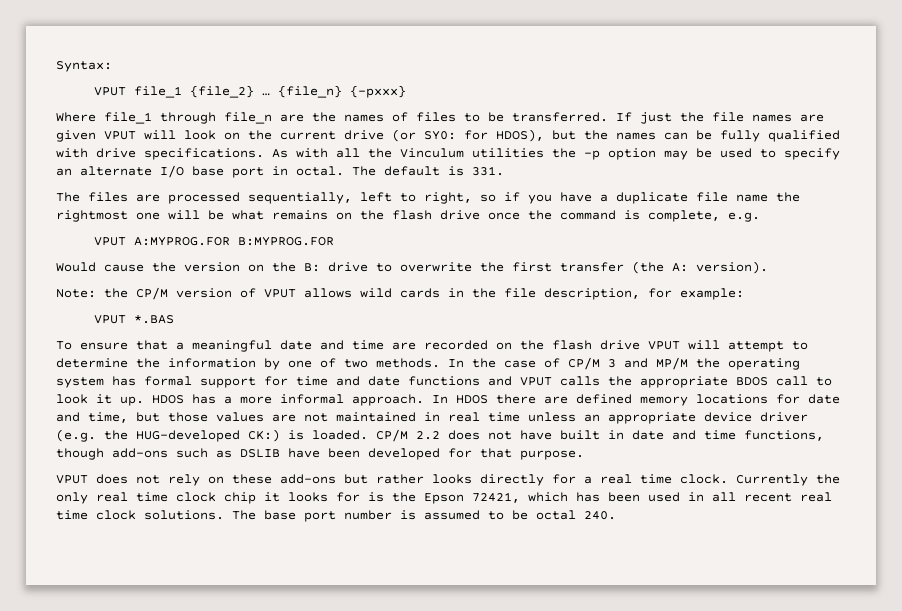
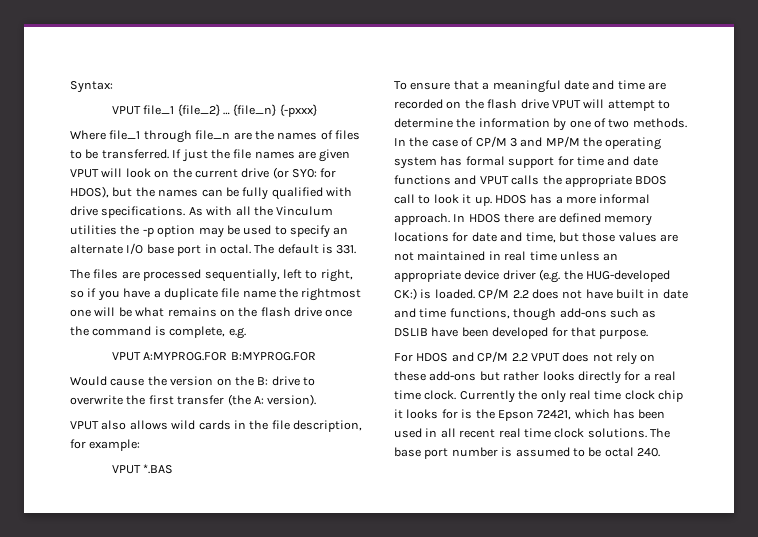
[56,287,296,300] Note: the CP/M version of VPUT -> [70,420,127,430] VPUT also
(584, 455) none -> [394,351,528,362] For HDOS and CP/M 2.2

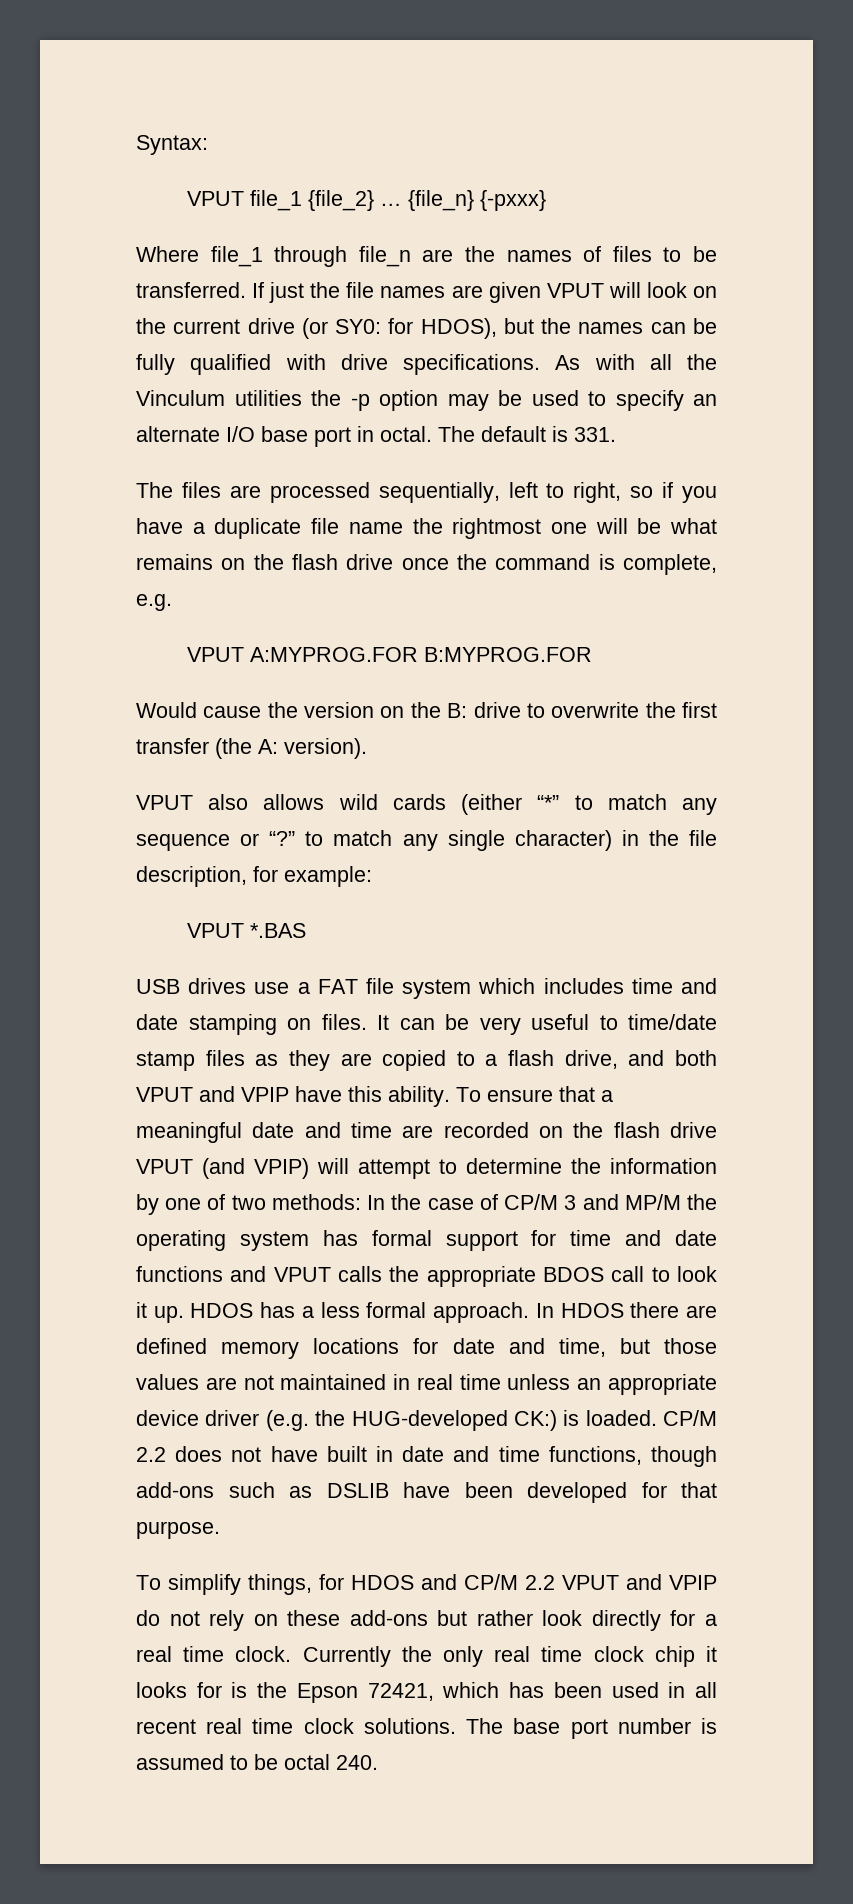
(231, 425) none -> [461,794,717,815] [136,830,612,851] (either “*” to match any sequence or “?” to match any single character)
(174, 469) none -> [136,978,717,999] [136,1014,717,1035] [136,1050,717,1071] [136,1086,450,1107] USB drives use a FAT file system which includes time and date stamping on files. It can be very useful to time/date stamp files as they are copied to a flash drive, and both VPUT and VPIP have this ability.
(581, 104) none -> [202,1158,309,1179] (and VPIP)
[632,118,687,128] methods. -> [271,1194,361,1210] methods:
[566,194,651,204] more informal -> [320,1302,427,1318] less formal
[394,353,413,362] For -> [136,1574,344,1595] To simplify things, for
[562,352,590,362] does -> [626,1574,717,1590] [136,1610,160,1626] and VPIP do
[542,371,575,381] looks -> [542,1610,583,1626] look

